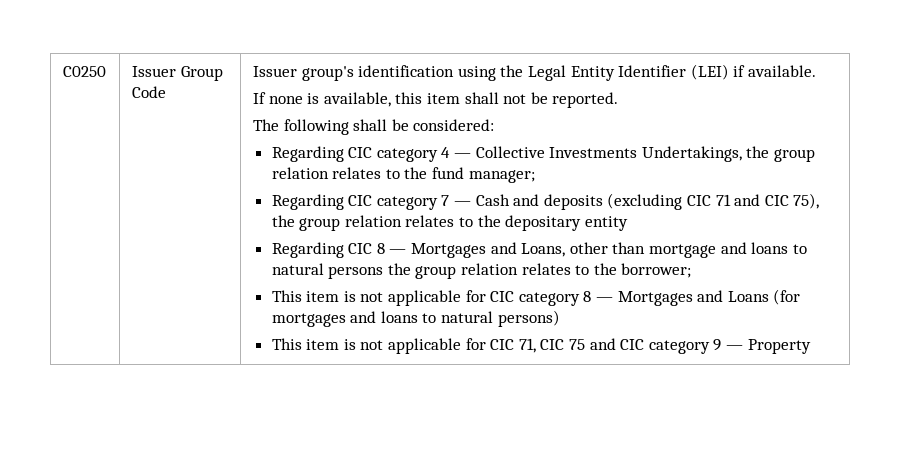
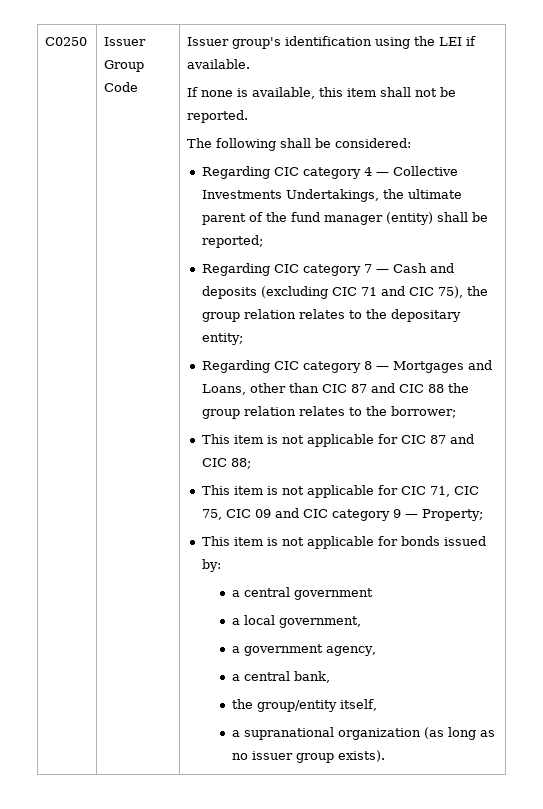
[527,64,729,81] Legal Entity Identifier (LEI) -> [439,37,463,46] LEI
[773,149,815,162] [271,167,535,183] group relation relates to the fund manager; -> [407,189,462,199] [201,212,488,225] [201,235,263,248] ultimate parent of the fund manager (entity) shall be reported;
[584,216,628,231] [271,242,373,258] entity // Regarding CIC -> [201,333,243,345] [201,360,361,373] entity; // Regarding CIC category
[648,242,807,258] [271,263,384,279] mortgage and loans to natural persons -> [321,383,444,393] CIC 87 and CIC 88
[518,289,801,306] [271,310,560,327] category 8 — Mortgages and Loans (for mortgages and loans to natural persons) -> [429,434,474,444] [201,458,251,469] 87 and CIC 88;
[568,339,585,350] 75 -> [201,509,271,520] 75, CIC 09
[747,339,811,354] Property -> [421,509,483,521] [201,536,486,549] [201,559,221,572] [231,587,373,600] [231,615,361,628] [231,644,376,656] [231,671,330,683] [231,699,377,712] [231,727,495,740] [231,750,385,763] Property; // This item is not applicable for bonds issued by: // a central government // a local government, // a government agency, // a central bank, // the group/entity itself, // a supranational organization (as long as no issuer group exists).

